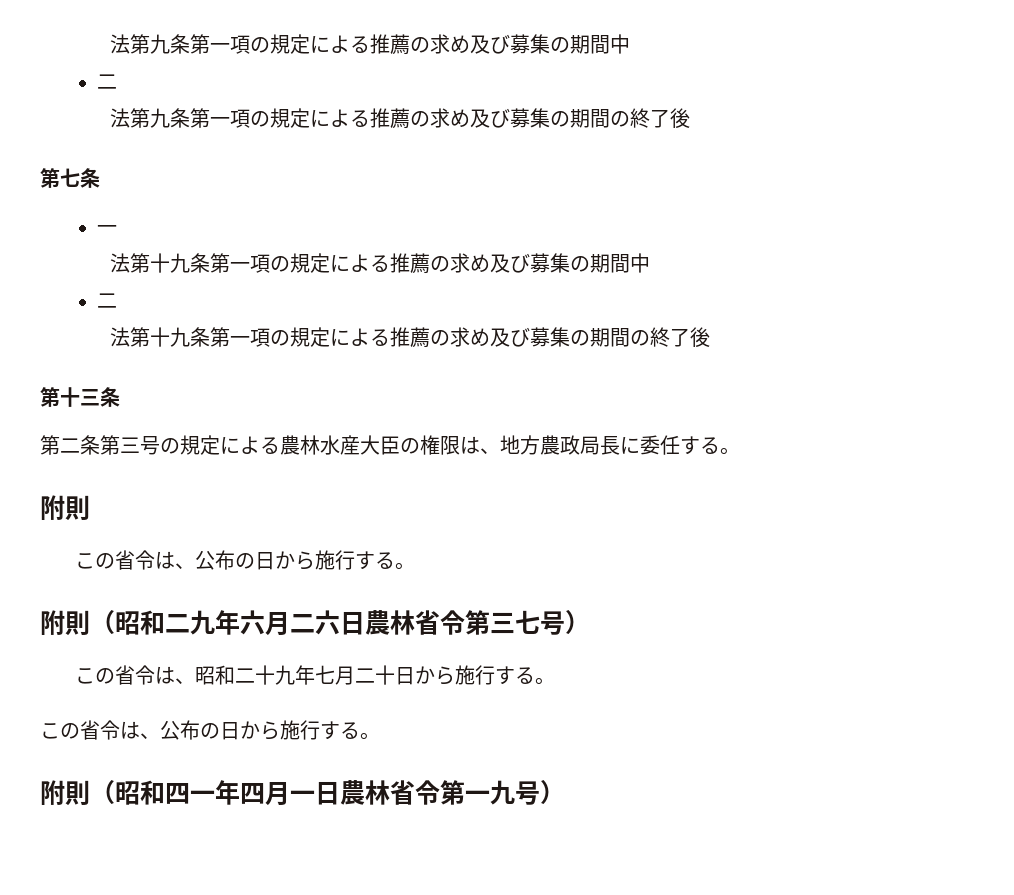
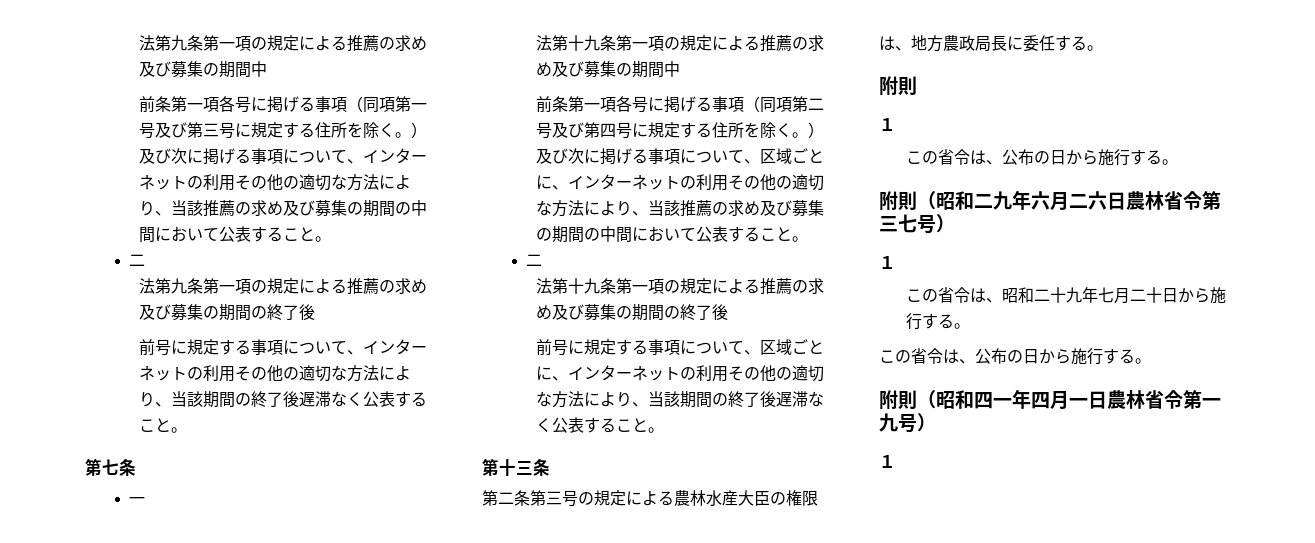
(630, 44) none -> [138,96,427,113] [138,122,427,139] [138,148,427,165] [138,174,411,191] [138,200,427,217] [138,226,331,243] // 前条第一項各号に掲げる事項（同項第一号及び第三号に規定する住所を除く。）及び次に掲げる事項について、インターネットの利用その他の適切な方法により、当該推薦の求め及び募集の期間の中間において公表すること。
(690, 118) none -> [138,339,427,356] [138,365,411,382] [138,391,427,408] [138,418,187,433] // 前号に規定する事項について、インターネットの利用その他の適切な方法により、当該期間の終了後遅滞なく公表すること。
(650, 263) none -> [535,96,824,113] [535,122,824,139] [535,148,824,165] [535,174,824,191] [535,200,824,217] [535,226,808,243] // 前条第一項各号に掲げる事項（同項第二号及び第四号に規定する住所を除く。）及び次に掲げる事項について、区域ごとに、インターネットの利用その他の適切な方法により、当該推薦の求め及び募集の期間の中間において公表すること。
(710, 337) none -> [535,339,824,356] [535,365,824,382] [535,391,824,408] [535,417,664,433] // 前号に規定する事項について、区域ごとに、インターネットの利用その他の適切な方法により、当該期間の終了後遅滞なく公表すること。
(90, 508) none -> [879,118,896,131] // １
(590, 622) none -> [879,256,896,269] // １
(565, 792) none -> [879,455,896,468] // １

